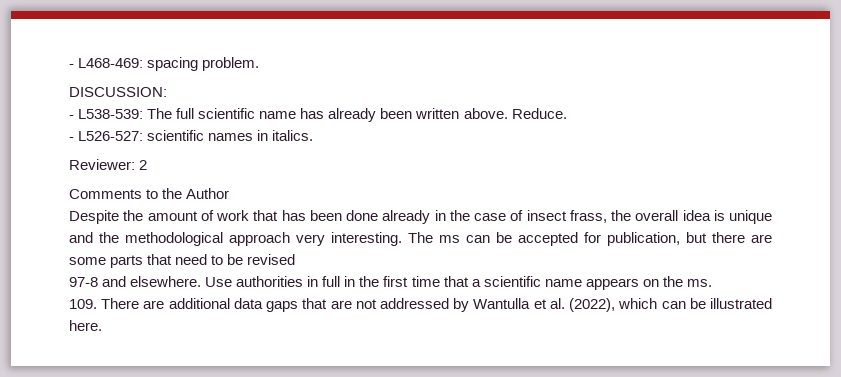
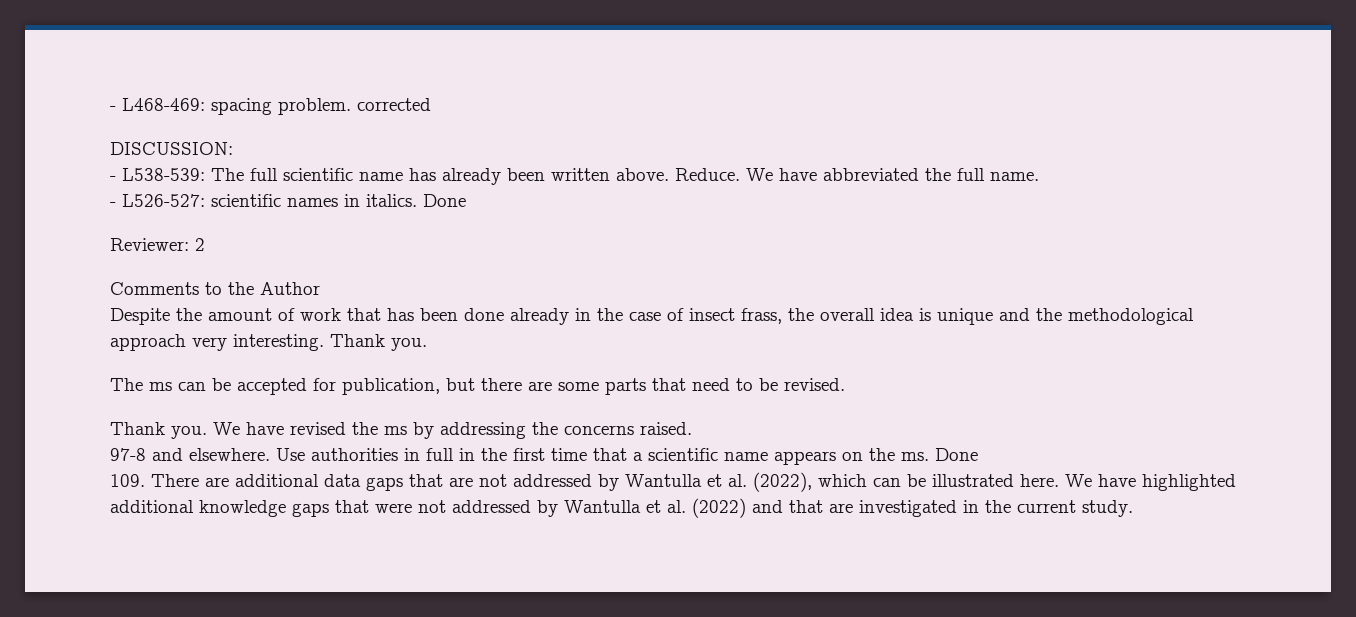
(260, 64) none -> [357,98,431,111] corrected
(567, 113) none -> [746,168,1039,181] We have abbreviated the full name.
(314, 135) none -> [423,194,466,207] Done
(402, 239) none -> [330,334,427,351] Thank you. //
[247,254,296,265] revised -> [784,378,845,391] [110,422,692,439] revised. // Thank you. We have revised the ms by addressing the concerns raised.
(712, 283) none -> [935,448,978,461] Done
(102, 325) none -> [1065,474,1236,491] [110,498,1133,518] We have highlighted additional knowledge gaps that were not addressed by Wantulla et al. (2022) and that are investigated in the current study.

